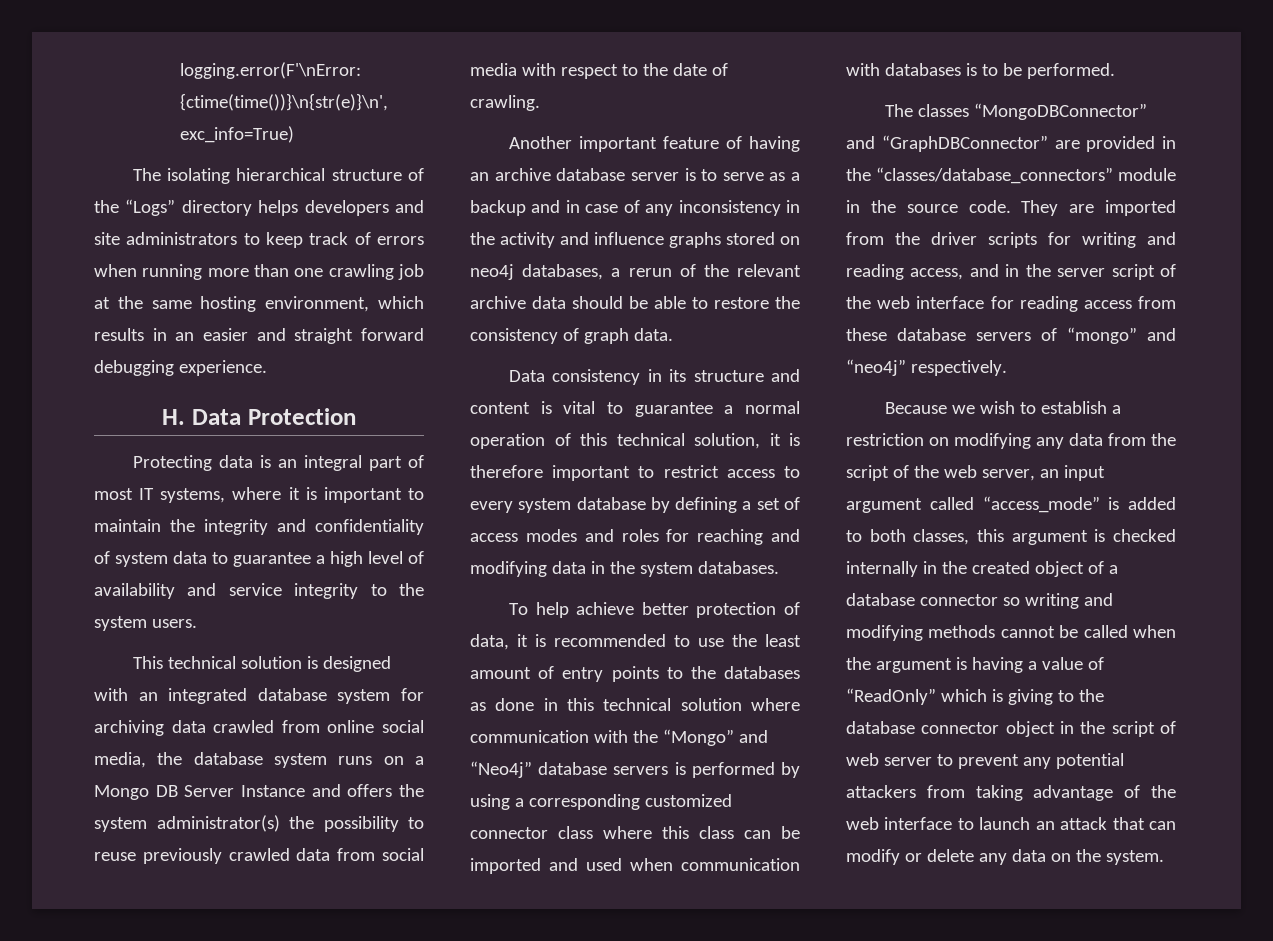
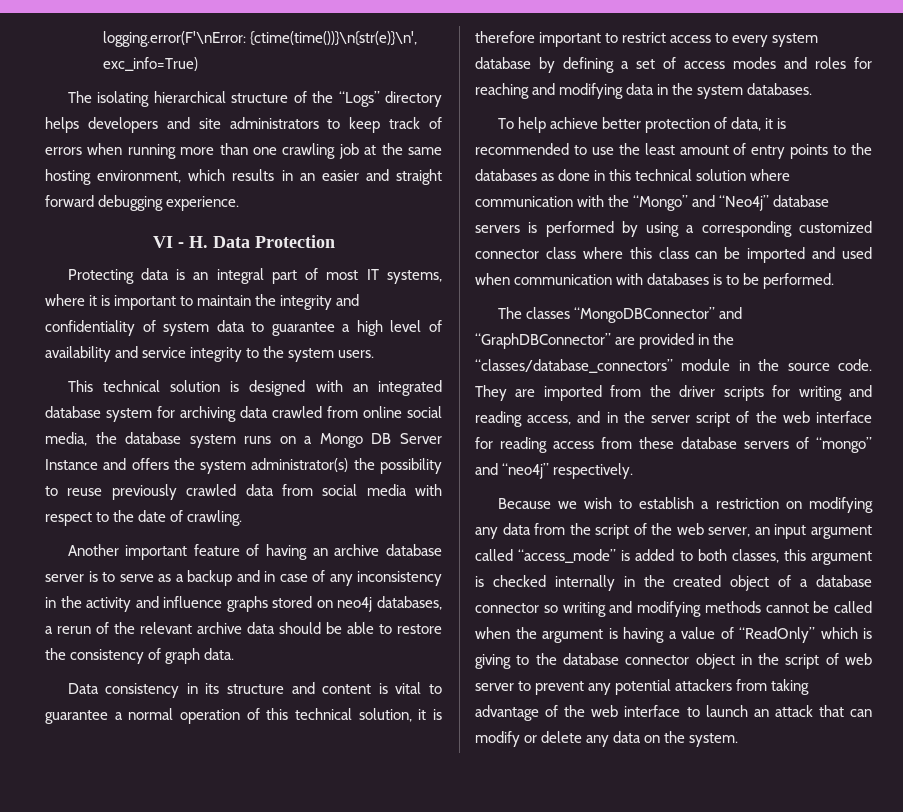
(267, 368) none -> [152,236,184,248] VI -

